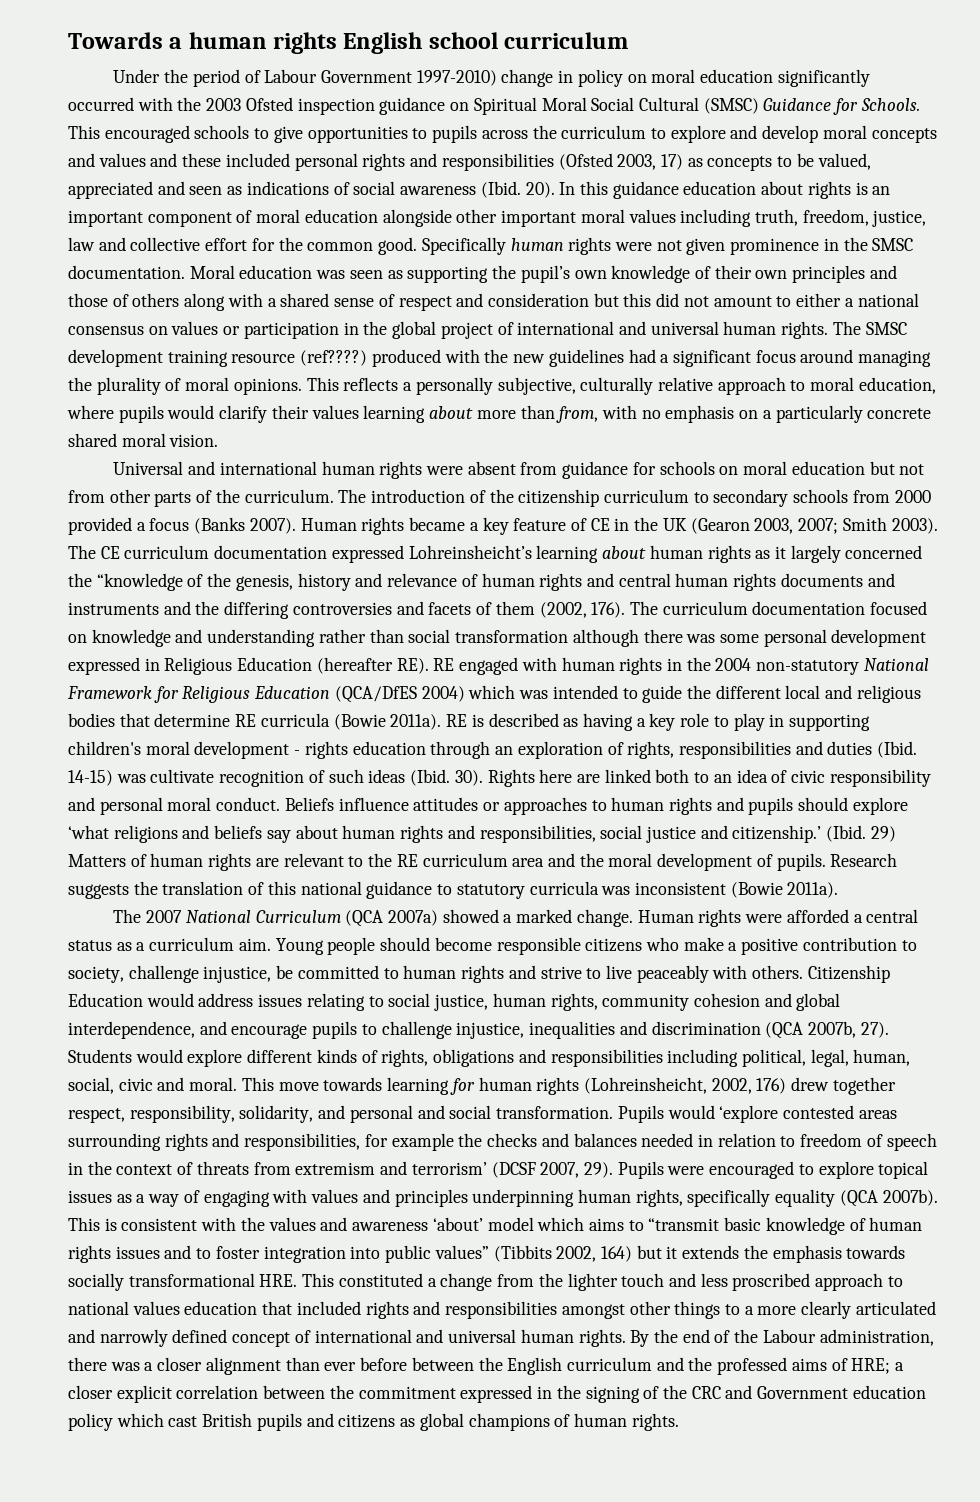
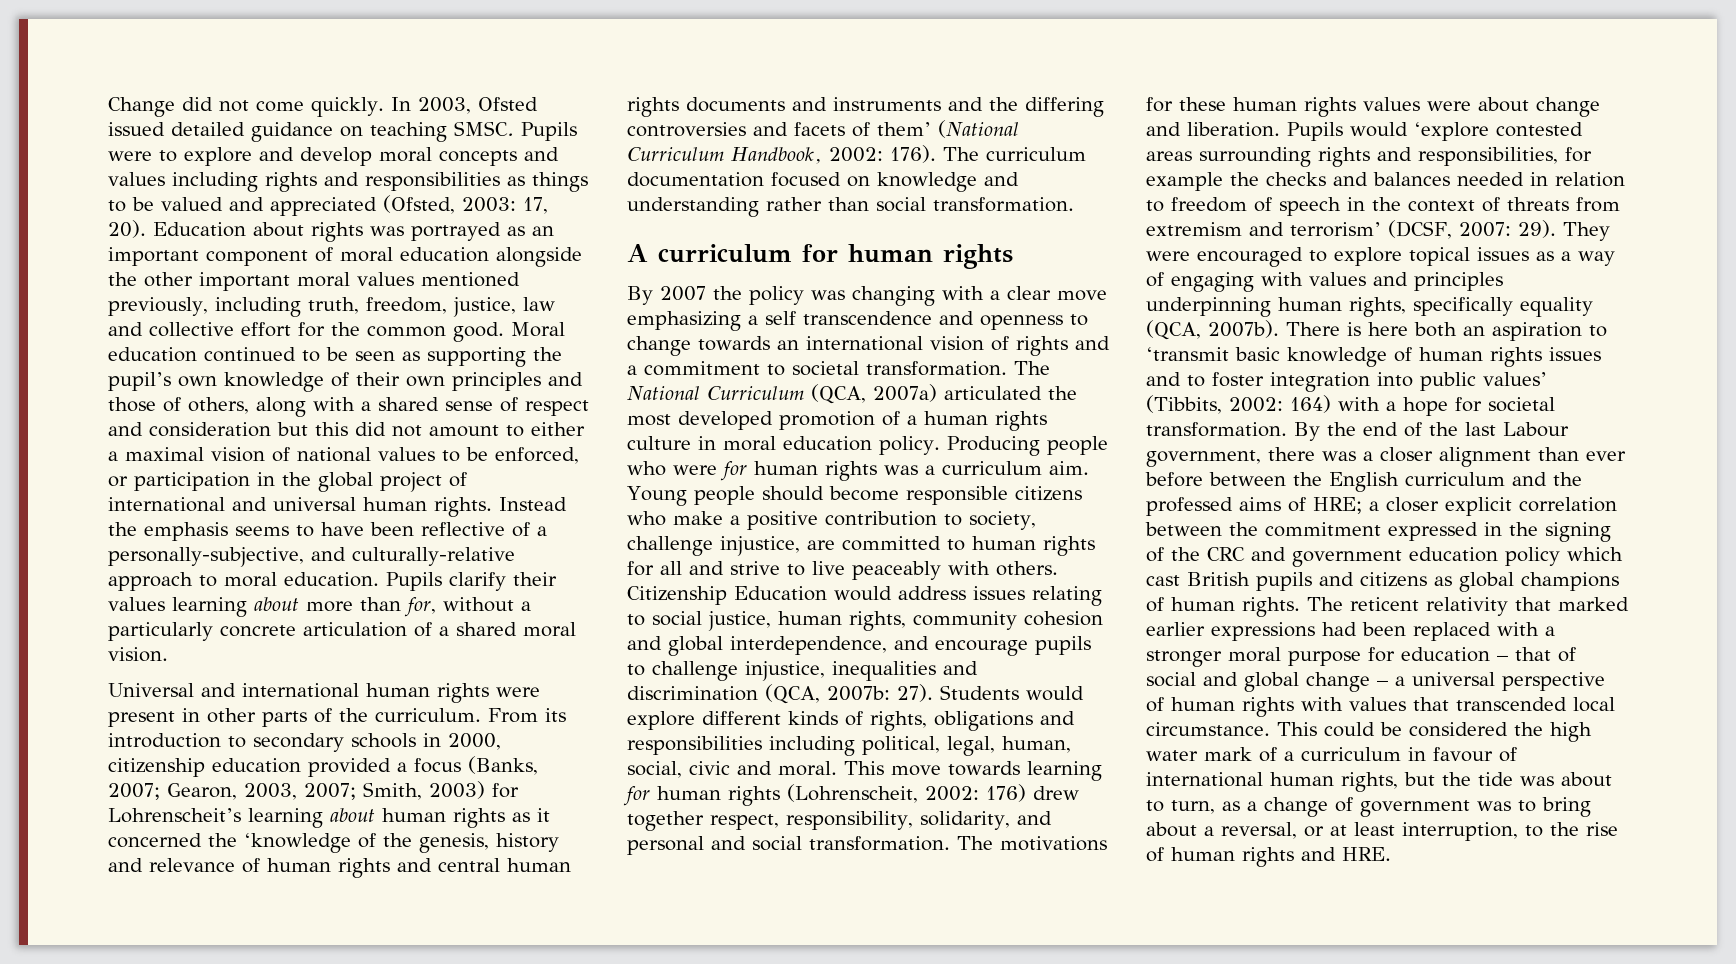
[68,32,629,54] [113,69,870,87] [68,97,920,115] [68,125,647,143] Towards a human rights English school curriculum // Under the period of Labour Government 1997-2010) change in policy on moral education significantly occurred with the 2003 Ofsted inspection guidance on Spiritual Moral Social Cultural (SMSC) Guidance for Schools. This encouraged schools to give opportunities to pupils across the curriculum -> [108,97,538,117] [108,121,577,142] [108,151,152,161] Change did not come quickly. In 2003, Ofsted issued detailed guidance on teaching SMSC. Pupils were
[150,153,871,171] [68,181,868,199] and these included personal rights and responsibilities (Ofsted 2003, 17) as concepts to be valued, appreciated and seen as indications of social awareness (Ibid. 20). In this guidance education about rights is -> [172,172,588,192] [108,195,548,216] [108,220,525,242] including rights and responsibilities as things to be valued and appreciated (Ofsted, 2003: 17, 20). Education about rights was portrayed as
(452, 218) none -> [108,272,137,286] the
(676, 216) none -> [421,272,520,287] [108,297,208,316] mentioned previously,
[421,237,914,255] [68,265,346,279] Specifically human rights were not given prominence in the SMSC documentation. Moral education was -> [511,322,565,337] [108,347,348,362] Moral education continued to be
[132,293,180,307] others -> [188,397,249,414] others,
[857,293,919,307] [68,321,219,335] national consensus on values -> [125,447,579,464] maximal vision of national values to be enforced,
[832,321,907,335] [68,349,932,367] [68,377,936,395] [67,405,215,423] The SMSC development training resource (ref????) produced with the new guidelines had a significant focus around managing the plurality of moral opinions. This reflects a personally subjective, culturally relative approach to moral education, where pupils would -> [499,497,567,511] [108,522,547,541] [108,547,515,567] [108,572,442,591] Instead the emphasis seems to have been reflective of a personally-subjective, and culturally-relative approach to moral education. Pupils
[556,405,932,423] from, with no emphasis on a particularly concrete -> [404,597,531,617] [108,622,449,641] for, without a particularly concrete articulation of a
[467,461,925,479] [68,490,105,503] absent from guidance for schools on moral education but not from -> [108,708,200,727] present in
[338,489,931,507] [68,517,938,535] [68,545,532,563] The introduction of the citizenship curriculum to secondary schools from 2000 provided a focus (Banks 2007). Human rights became a key feature of CE in the UK (Gearon 2003, 2007; Smith 2003). The CE curriculum documentation expressed Lohreinsheicht’s -> [488,708,566,723] [108,733,501,752] [108,756,538,777] [108,781,519,800] [108,808,241,823] From its introduction to secondary schools in 2000, citizenship education provided a focus (Banks, 2007; Gearon, 2003, 2007; Smith, 2003) for Lohrenscheit’s
[790,545,841,563] largely -> (550, 815) none
[96,573,183,591] “knowledge -> [244,833,351,853] ‘knowledge
[495,601,587,618] them (2002, -> [877,120,1019,138] [627,147,883,164] them’ (National Curriculum Handbook, 2002:
[455,629,927,647] [68,657,929,675] [67,685,921,703] [68,713,871,731] [68,741,918,759] [68,769,931,787] [68,797,908,815] [68,825,896,843] [68,853,898,871] [68,881,839,899] [113,909,919,927] [68,940,132,951] transformation although there was some personal development expressed in Religious Education (hereafter RE). RE engaged with human rights in the 2004 non-statutory National Framework for Religious Education (QCA/DfES 2004) which was intended to guide the different local and religious bodies that determine RE curricula (Bowie 2011a). RE is described as having a key role to play in supporting children's moral development - rights education through an exploration of rights, responsibilities and duties (Ibid. 14-15) was cultivate recognition of such ideas (Ibid. 30). Rights here are linked both to an idea of civic responsibility and personal moral conduct. Beliefs influence attitudes or approaches to human rights and pupils should explore ‘what religions and beliefs say about human rights and responsibilities, social justice and citizenship.’ (Ibid. 29) Matters of human rights are relevant to the RE curriculum area and the moral development of pupils. Research suggests the translation of this national guidance to statutory curricula was inconsistent (Bowie 2011a). // The 2007 National Curriculum (QCA 2007a) showed a marked change. Human rights were afforded a central status as -> [933,197,1074,212] [627,244,1013,269] [627,286,1107,306] [627,311,1088,331] [627,336,1110,356] [627,361,1050,376] [627,384,1077,404] [627,411,1047,431] [627,436,1108,456] [627,461,918,481] transformation. // A curriculum for human rights // By 2007 the policy was changing with a clear move emphasizing a self transcendence and openness to change towards an international vision of rights and a commitment to societal transformation. The National Curriculum (QCA, 2007a) articulated the most developed promotion of a human rights culture in moral education policy. Producing people who were for human rights was
[276,965,294,979] be -> [807,540,835,550] are
(505, 974) none -> [627,561,682,576] for all
[765,1021,856,1039] (QCA 2007b, -> [765,684,890,704] (QCA, 2007b:
[583,1077,752,1094] (Lohreinsheicht, 2002, -> [787,784,979,803] (Lohrenscheit, 2002:
(614, 1112) none -> [957,836,1107,851] [1146,97,1600,117] [1146,122,1280,137] The motivations for these human rights values were about change and liberation.
[491,1161,664,1179] (DCSF 2007, 29). Pupils -> [1388,220,1610,241] (DCSF, 2007: 29). They
[839,1189,938,1207] [68,1217,720,1231] (QCA 2007b). This is consistent with the values and awareness ‘about’ model which aims to “transmit -> [1146,320,1607,341] [1146,347,1229,361] (QCA, 2007b). There is here both an aspiration to ‘transmit
[434,1245,906,1263] [68,1273,903,1291] [68,1301,936,1319] [68,1329,626,1347] values” (Tibbits 2002, 164) but it extends the emphasis towards socially transformational HRE. This constituted a change from the lighter touch and less proscribed approach to national values education that included rights and responsibilities amongst other things to a more clearly articulated and narrowly defined concept of international and universal human rights. -> [1483,372,1547,386] [1146,395,1555,416] [1146,422,1287,437] values’ (Tibbits, 2002: 164) with a hope for societal transformation.
[762,1329,934,1346] Labour administration, -> [1465,422,1569,437] [1146,450,1261,467] last Labour government,
[757,1386,849,1399] Government -> [1292,550,1402,567] government
(679, 1422) none -> [1307,597,1629,616] [1146,622,1555,641] [1146,647,1576,667] [1146,672,1605,692] [1146,697,1615,717] [1146,722,1592,742] [1146,747,1517,762] [1146,772,1612,792] [1146,797,1591,817] [1146,822,1618,841] [1146,847,1391,867] The reticent relativity that marked earlier expressions had been replaced with a stronger moral purpose for education – that of social and global change – a universal perspective of human rights with values that transcended local circumstance. This could be considered the high water mark of a curriculum in favour of international human rights, but the tide was about to turn, as a change of government was to bring about a reversal, or at least interruption, to the rise of human rights and HRE.

